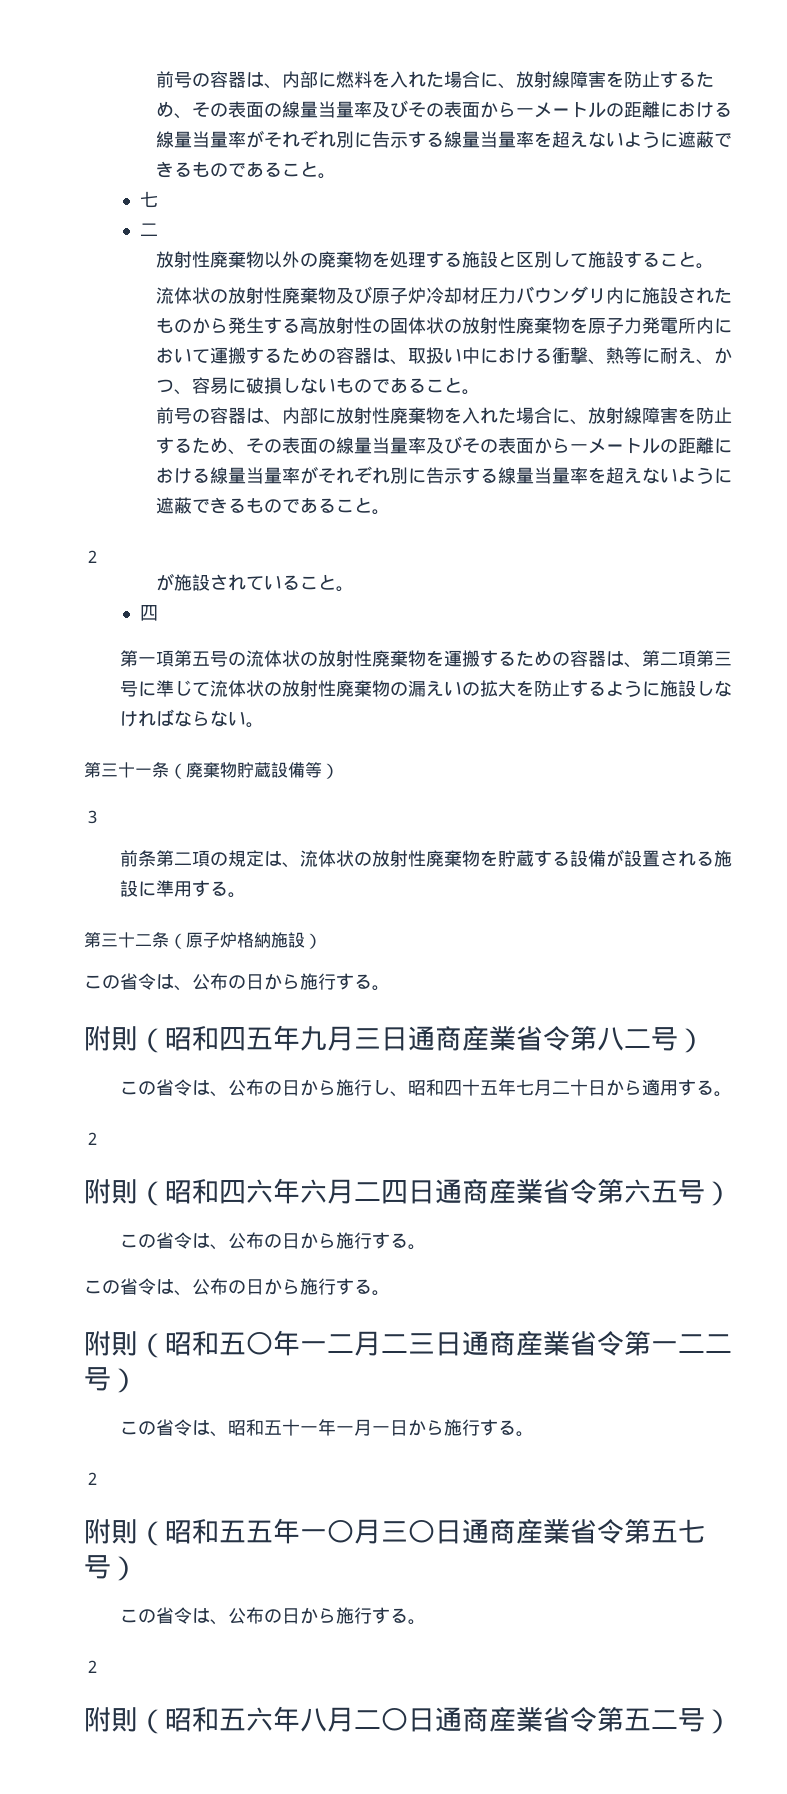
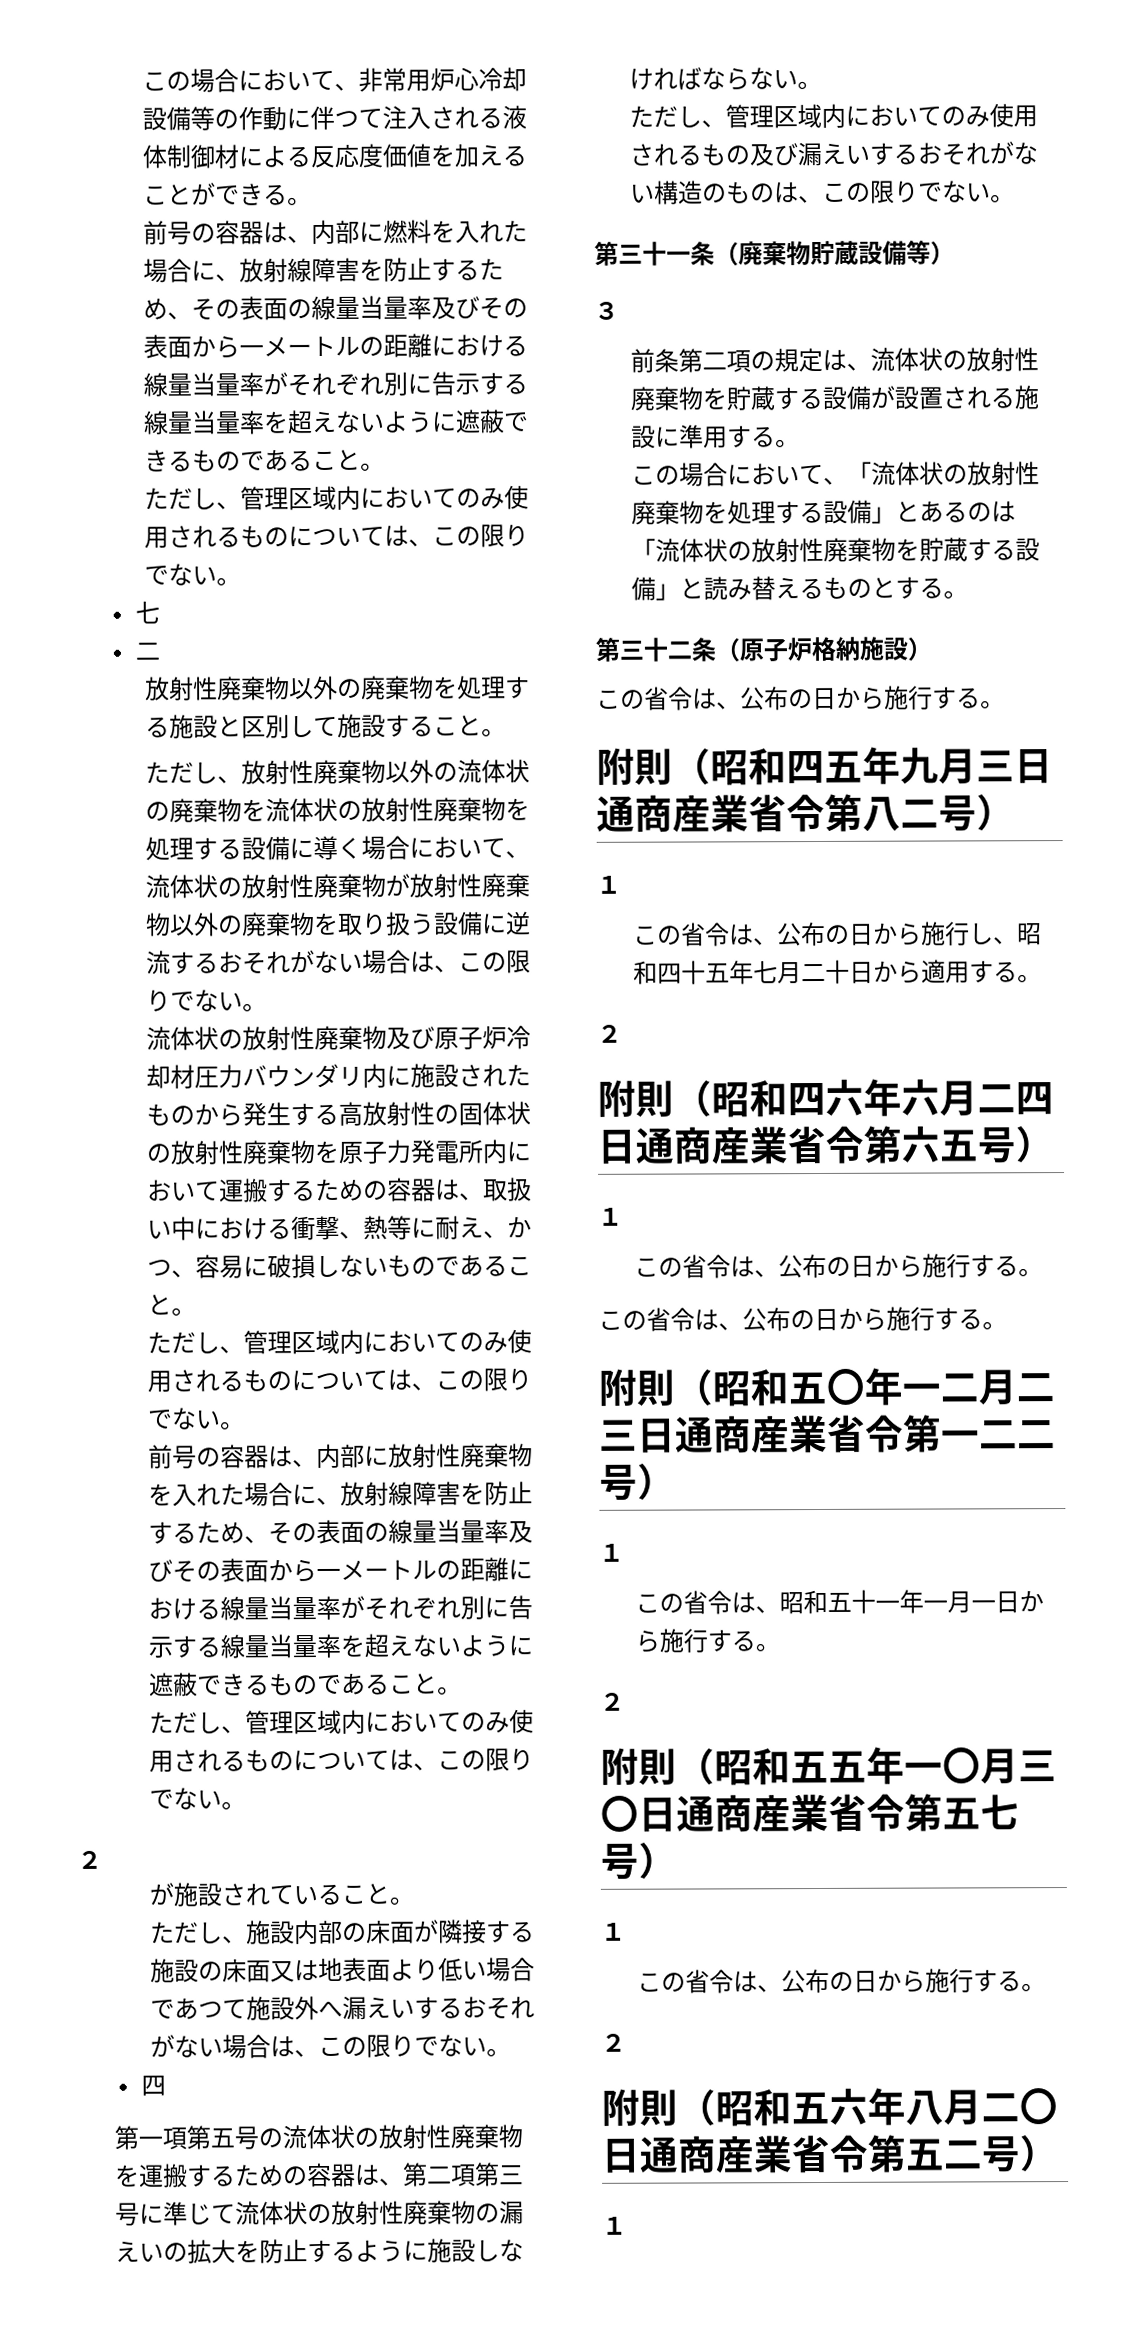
(155, 79) none -> [142,67,528,93] [142,105,528,131] [142,143,528,169] [143,182,313,206] この場合において、非常用炉心冷却設備等の作動に伴つて注入される液体制御材による反応度価値を加えることができる。 //
(336, 176) none -> [144,485,530,511] [144,524,530,549] [144,563,242,586] // ただし、管理区域内においてのみ使用されるものについては、この限りでない。
(714, 266) none -> [145,759,531,785] [145,797,531,823] [145,835,531,861] [145,873,531,899] [145,911,532,937] [146,949,532,975] [146,989,268,1012] // ただし、放射性廃棄物以外の流体状の廃棄物を流体状の放射性廃棄物を処理する設備に導く場合において、流体状の放射性廃棄物が放射性廃棄物以外の廃棄物を取り扱う設備に逆流するおそれがない場合は、この限りでない。
(480, 392) none -> [147,1329,533,1355] [147,1368,533,1393] [147,1407,246,1430] // ただし、管理区域内においてのみ使用されるものについては、この限りでない。
(390, 512) none -> [149,1709,535,1735] [149,1748,535,1773] [149,1787,247,1810] // ただし、管理区域内においてのみ使用されるものについては、この限りでない。
(354, 589) none -> [150,1919,536,1945] [150,1957,536,1983] [150,1995,536,2021] [150,2034,512,2059] // ただし、施設内部の床面が隣接する施設の床面又は地表面より低い場合であつて施設外へ漏えいするおそれがない場合は、この限りでない。
(264, 725) none -> [629,103,1039,129] [629,141,1039,167] [630,180,1016,205] // ただし、管理区域内においてのみ使用されるもの及び漏えいするおそれがない構造のものは、この限りでない。
(246, 895) none -> [631,461,1041,487] [631,499,1017,525] [631,537,1041,563] [631,576,969,601] // この場合において、「流体状の放射性廃棄物を処理する設備」とあるのは「流体状の放射性廃棄物を貯蔵する設備」と読み替えるものとする。
(705, 1040) none -> [596,875,621,894] // １
(732, 1193) none -> [598,1207,623,1226] // １
(138, 1380) none -> [599,1543,624,1562] // １
(138, 1568) none -> [601,1922,626,1941] // １
(732, 1721) none -> [602,2216,627,2235] // １

